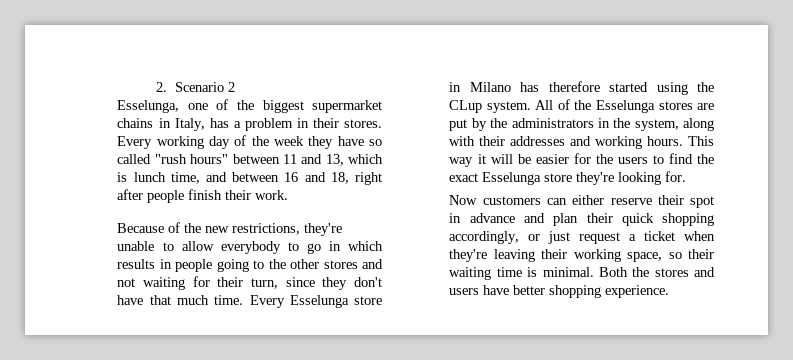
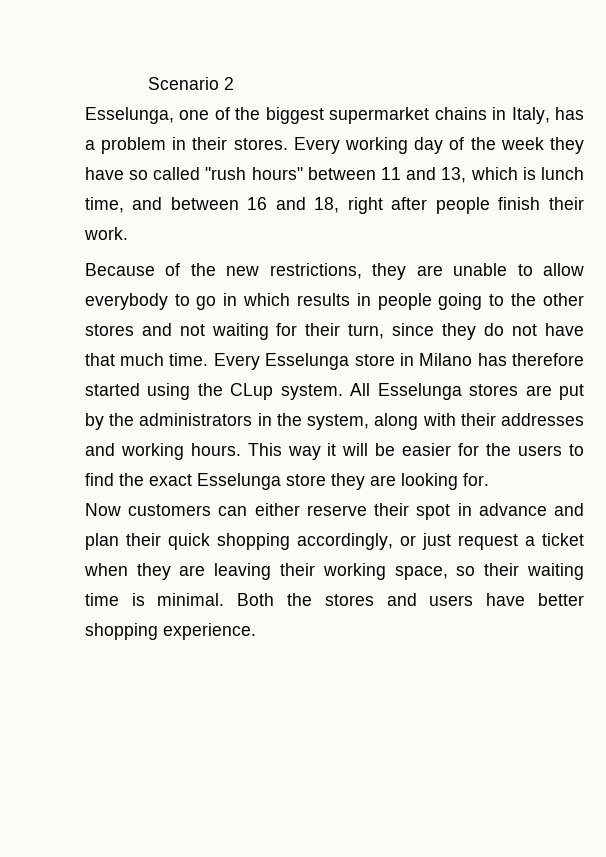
[155,82,167,92] 2. -> (147, 83) none
[304,223,343,236] they're -> [372,263,443,280] they are
[353,277,382,287] don't -> [484,323,538,336] do not
[557,99,592,110] of the -> (371, 389) none
[576,172,615,185] they're -> [330,473,396,490] they are
[449,249,488,262] they're -> [136,563,206,580] they are

